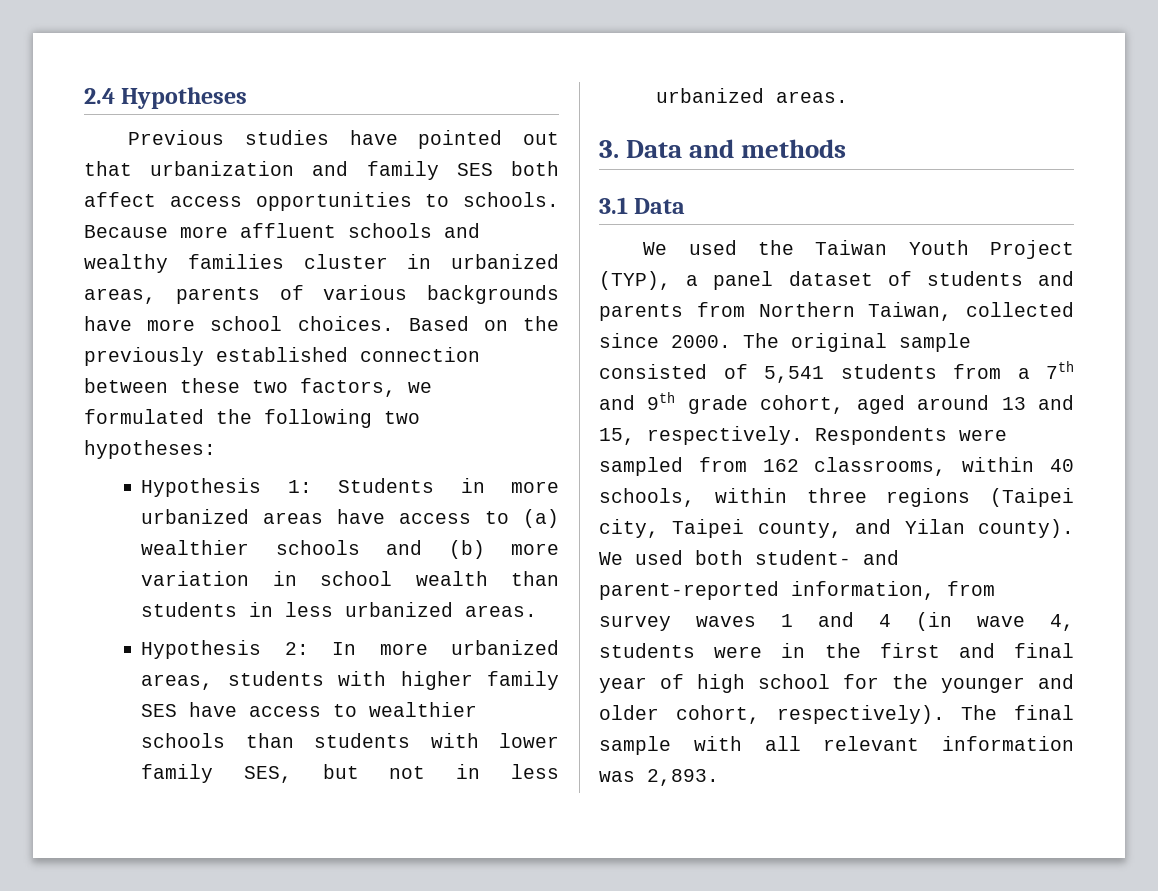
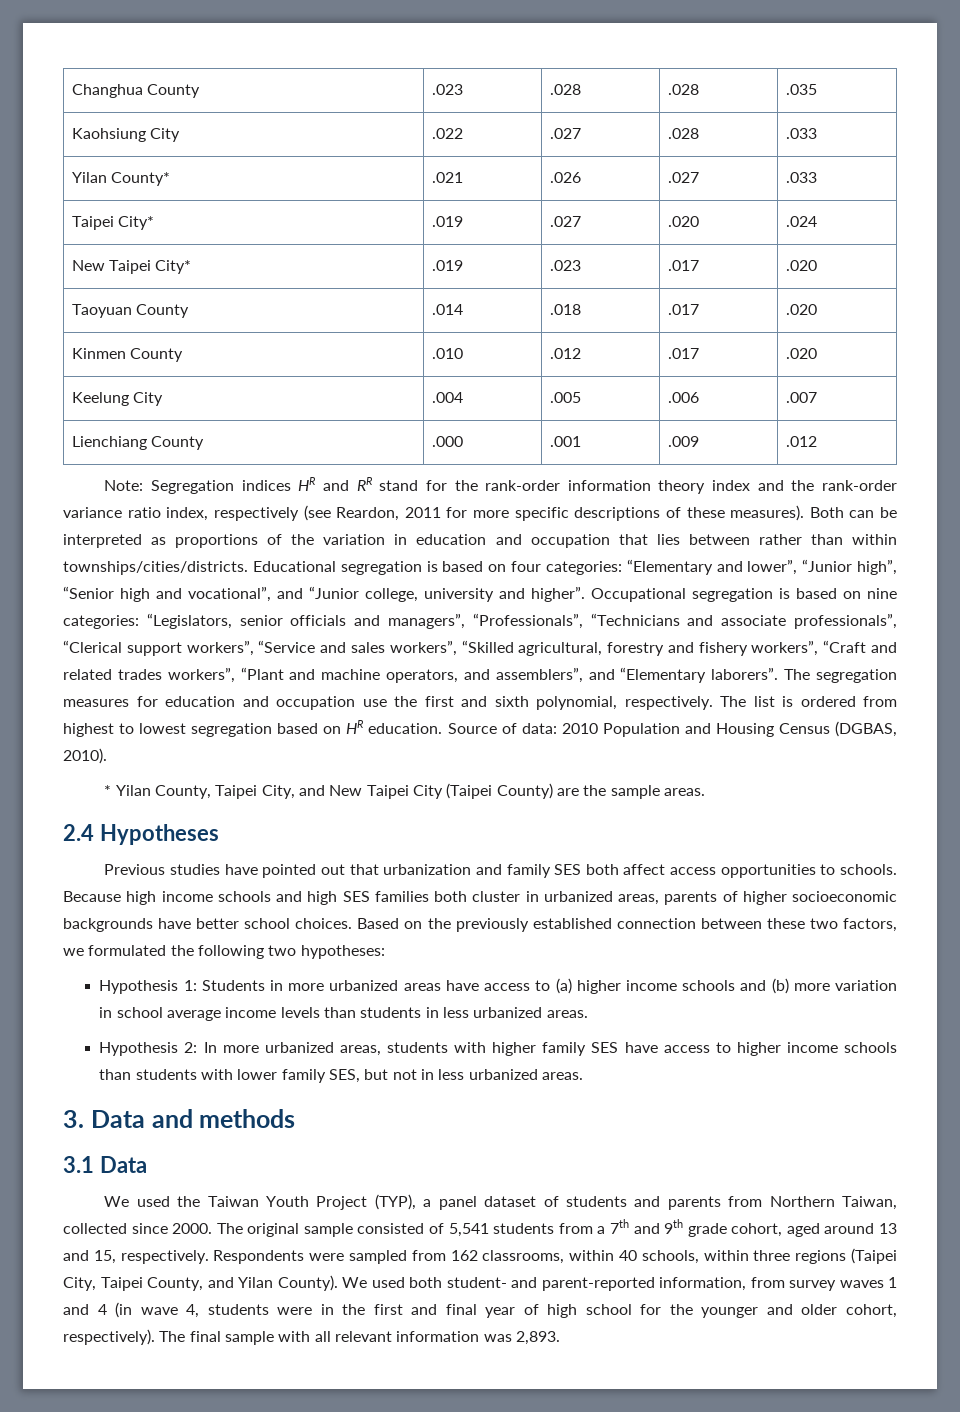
(84, 96) none -> [71,84,201,98] [431,84,463,95] [549,84,581,95] [667,84,699,95] [785,84,817,95] [71,128,181,142] [431,128,463,139] [549,128,581,139] [667,128,699,139] [785,128,817,139] [71,172,171,186] [431,172,463,183] [549,172,581,183] [667,172,699,183] [785,172,817,183] [71,216,155,230] [431,216,463,227] [549,216,581,227] [667,216,699,227] [785,216,817,227] [71,260,192,274] [431,260,463,271] [549,260,581,271] [667,260,699,271] [785,260,817,271] [71,304,190,318] [431,304,463,315] [549,304,581,315] [667,304,699,315] [785,304,817,315] [71,348,184,362] [431,348,463,359] [549,348,581,359] [667,348,699,359] [785,348,817,359] [71,392,164,406] [431,392,463,403] [549,392,581,403] [667,392,699,403] [785,392,817,403] [71,436,205,450] [431,436,463,447] [549,436,581,447] [667,436,699,447] [785,436,817,447] [104,477,898,494] [63,505,897,521] [63,534,898,548] [63,559,898,575] [63,586,897,602] [63,613,897,629] [63,640,898,656] [63,667,897,683] [63,696,897,710] [63,720,897,737] [63,748,107,764] [104,783,705,799] Changhua County | .023 | .028 | .028 | .035 // Kaohsiung City | .022 | .027 | .028 | .033 // Yilan County* | .021 | .026 | .027 | .033 // Taipei City* | .019 | .027 | .020 | .024 // New Taipei City* | .019 | .023 | .017 | .020 // Taoyuan County | .014 | .018 | .017 | .020 // Kinmen County | .010 | .012 | .017 | .020 // Keelung City | .004 | .005 | .006 | .007 // Lienchiang County | .000 | .001 | .009 | .012 // Note: Segregation indices HR and RR stand for the rank-order information theory index and the rank-order variance ratio index, respectively (see Reardon, 2011 for more specific descriptions of these measures). Both can be interpreted as proportions of the variation in education and occupation that lies between rather than within townships/cities/districts. Educational segregation is based on four categories: “Elementary and lower”, “Junior high”, “Senior high and vocational”, and “Junior college, university and higher”. Occupational segregation is based on nine categories: “Legislators, senior officials and managers”, “Professionals”, “Technicians and associate professionals”, “Clerical support workers”, “Service and sales workers”, “Skilled agricultural, forestry and fishery workers”, “Craft and related trades workers”, “Plant and machine operators, and assemblers”, and “Elementary laborers”. The segregation measures for education and occupation use the first and sixth polynomial, respectively. The list is ordered from highest to lowest segregation based on HR education. Source of data: 2010 Population and Housing Census (DGBAS, 2010). // * Yilan County, Taipei City, and New Taipei City (Taipei County) are the sample areas. //
[180,223,480,238] [84,254,284,273] more affluent schools and wealthy families -> [126,891,467,905] high income schools and high SES families both
[323,285,408,300] various -> [742,891,897,905] higher socioeconomic
[147,319,196,331] more -> [196,918,240,929] better
[141,540,250,555] wealthier -> [576,980,677,994] higher income
[415,571,488,586] wealth -> [167,1007,320,1021] average income levels
[369,702,478,717] wealthier -> [736,1042,838,1056] higher income
[599,519,842,538] city, Taipei county, -> [63,1277,203,1291] City, Taipei County,
[978,519,1074,538] county). -> [277,1275,338,1291] County).

